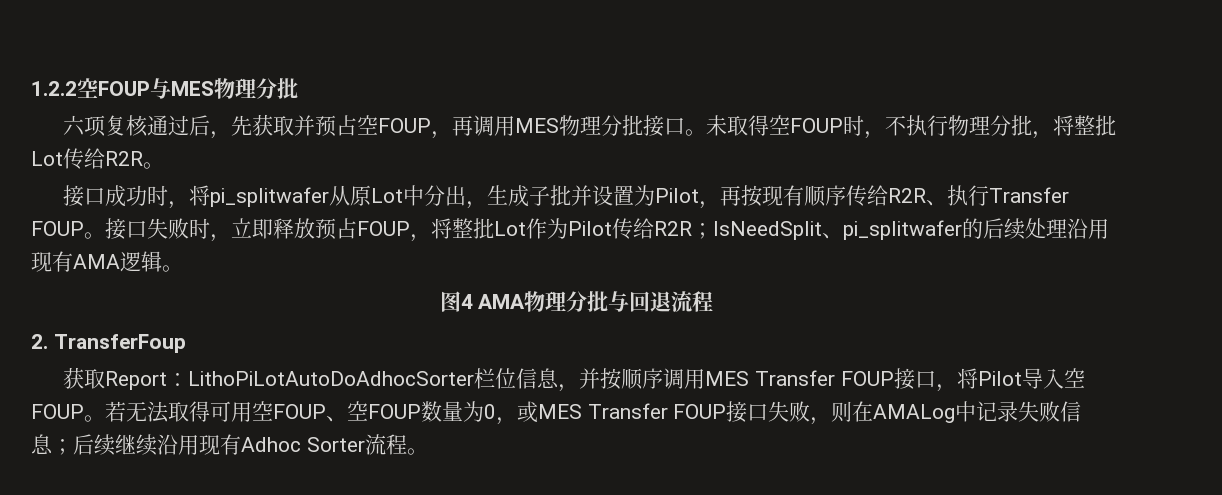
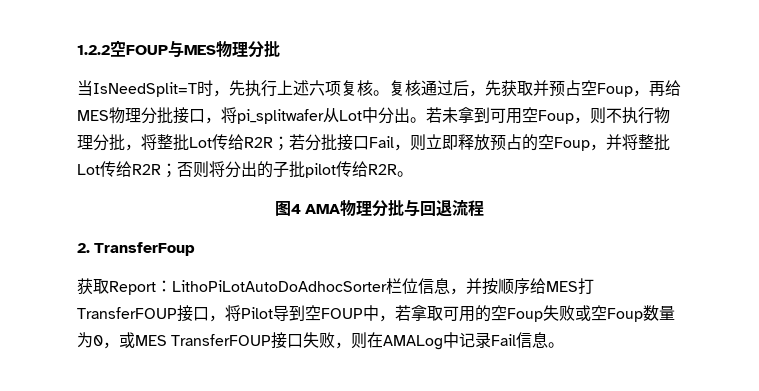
(298, 88) none -> [77,80,309,97] 当IsNeedSplit=T时，先执行上述
(149, 126) none -> [373,80,421,96] 。复核
[378,115,516,139] FOUP，再调用 -> [597,80,681,97] Foup，再给
[685,115,886,139] 。未取得空FOUP时， -> [205,107,606,124] ，将pi_splitwafer从Lot中分出。若未拿到可用空Foup，则
[143,162,164,169] [63,185,1070,209] [31,218,1109,242] [31,251,162,272] 。 // 接口成功时，将pi_splitwafer从原Lot中分出，生成子批并设置为Pilot，再按现有顺序传给R2R、执行Transfer FOUP。接口失败时，立即释放预占FOUP，将整批Lot作为Pilot传给R2R；IsNeedSplit、pi_splitwafer的后续处理沿用现有AMA逻辑 -> [273,134,670,151] [77,161,397,178] ；若分批接口Fail，则立即释放预占的空Foup，并将整批Lot传给R2R；否则将分出的子批pilot传给R2R
[663,368,1085,392] [31,401,421,423] 调用MES Transfer FOUP接口，将Pilot导入空FOUP。若无法取得可用空FOUP、空FOUP -> [530,278,594,294] [77,305,643,322] 给MES打TransferFOUP接口，将Pilot导到空FOUP中，若拿取可用的空Foup失败或空Foup
[587,403,727,419] Transfer FOUP -> [171,334,272,346] TransferFOUP
[1018,401,1082,422] [31,434,407,456] 失败信息；后续继续沿用现有Adhoc Sorter流程 -> [491,332,549,348] Fail信息

